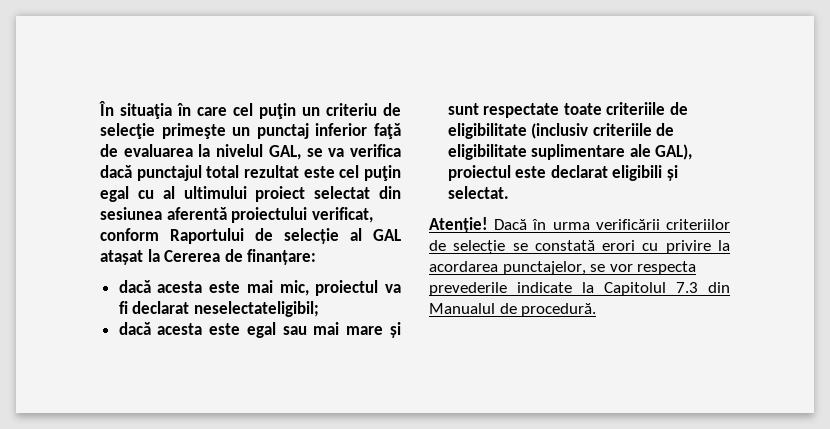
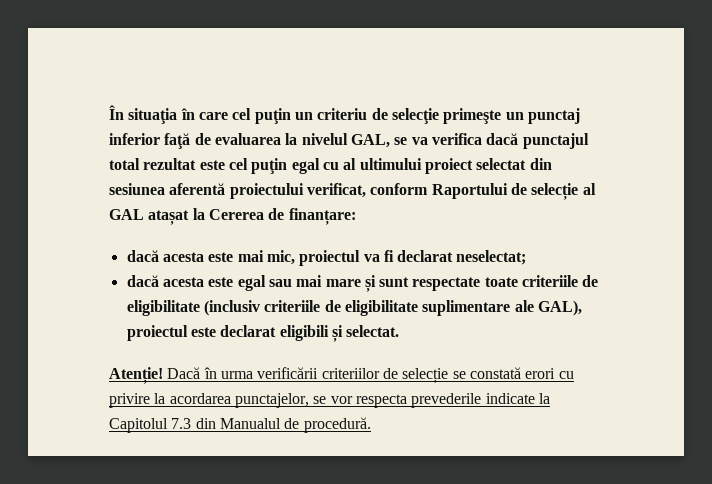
[193,301,319,317] neselectateligibil; -> [456,250,527,265] neselectat;

